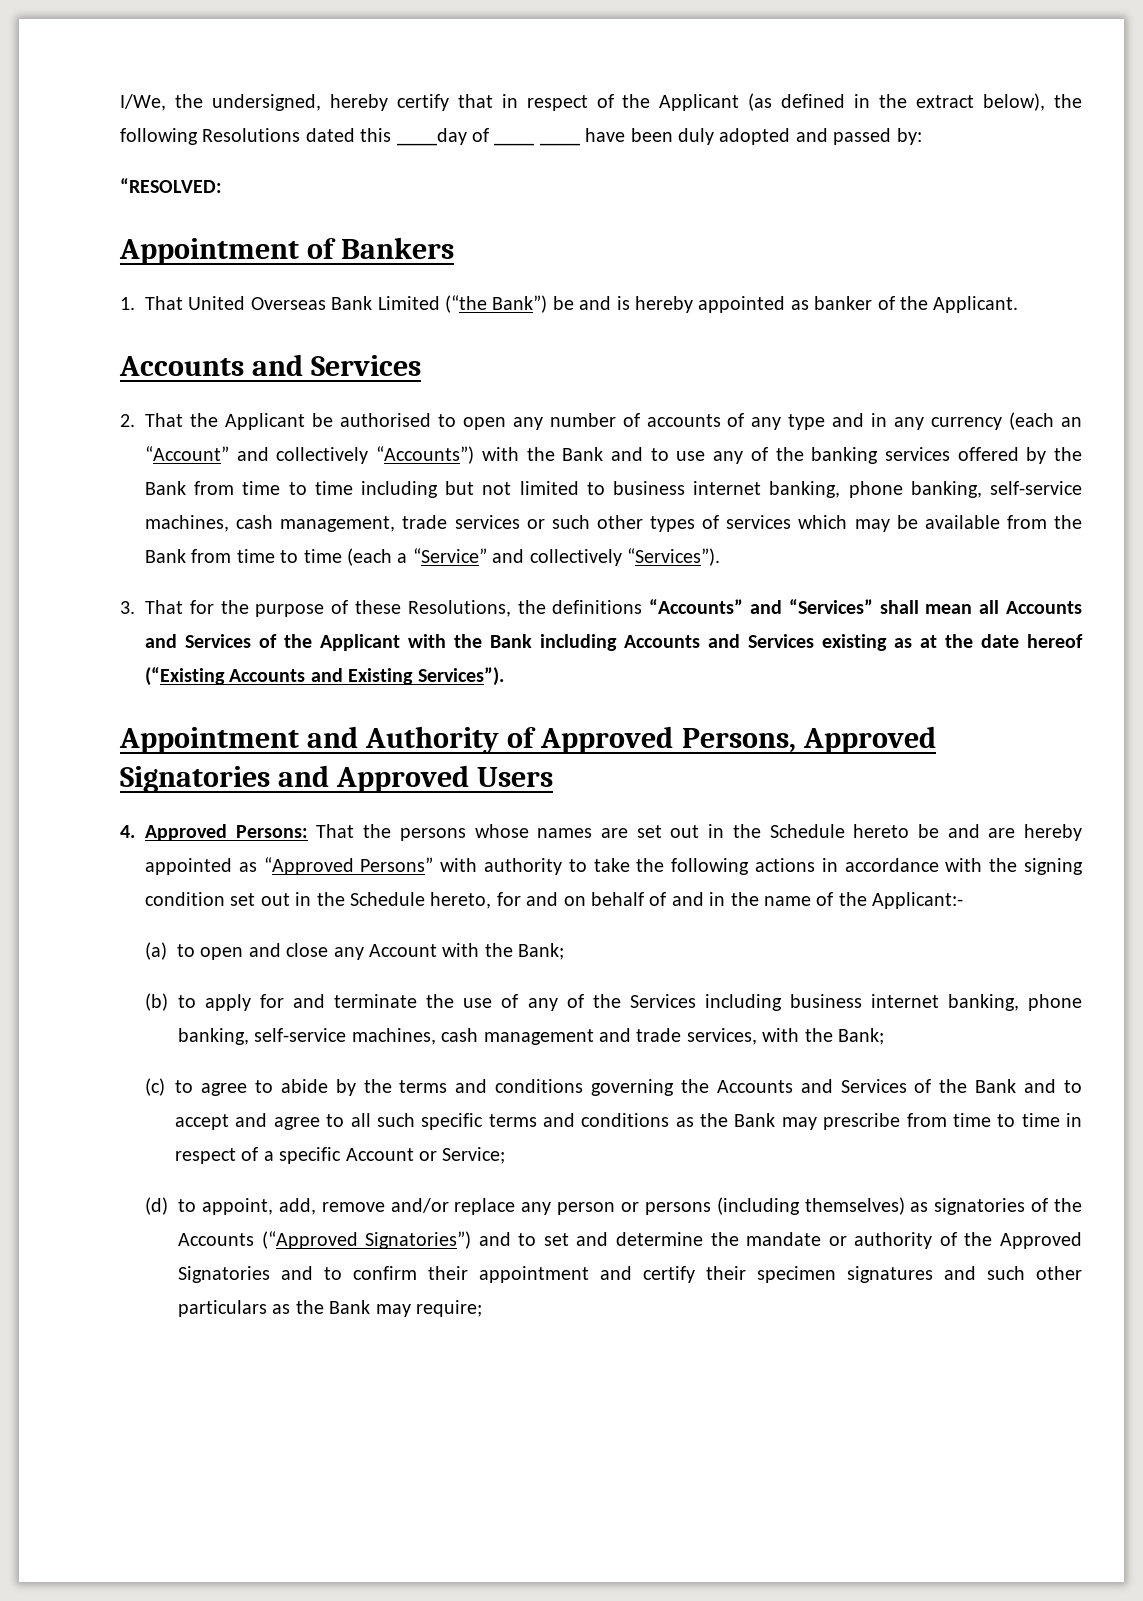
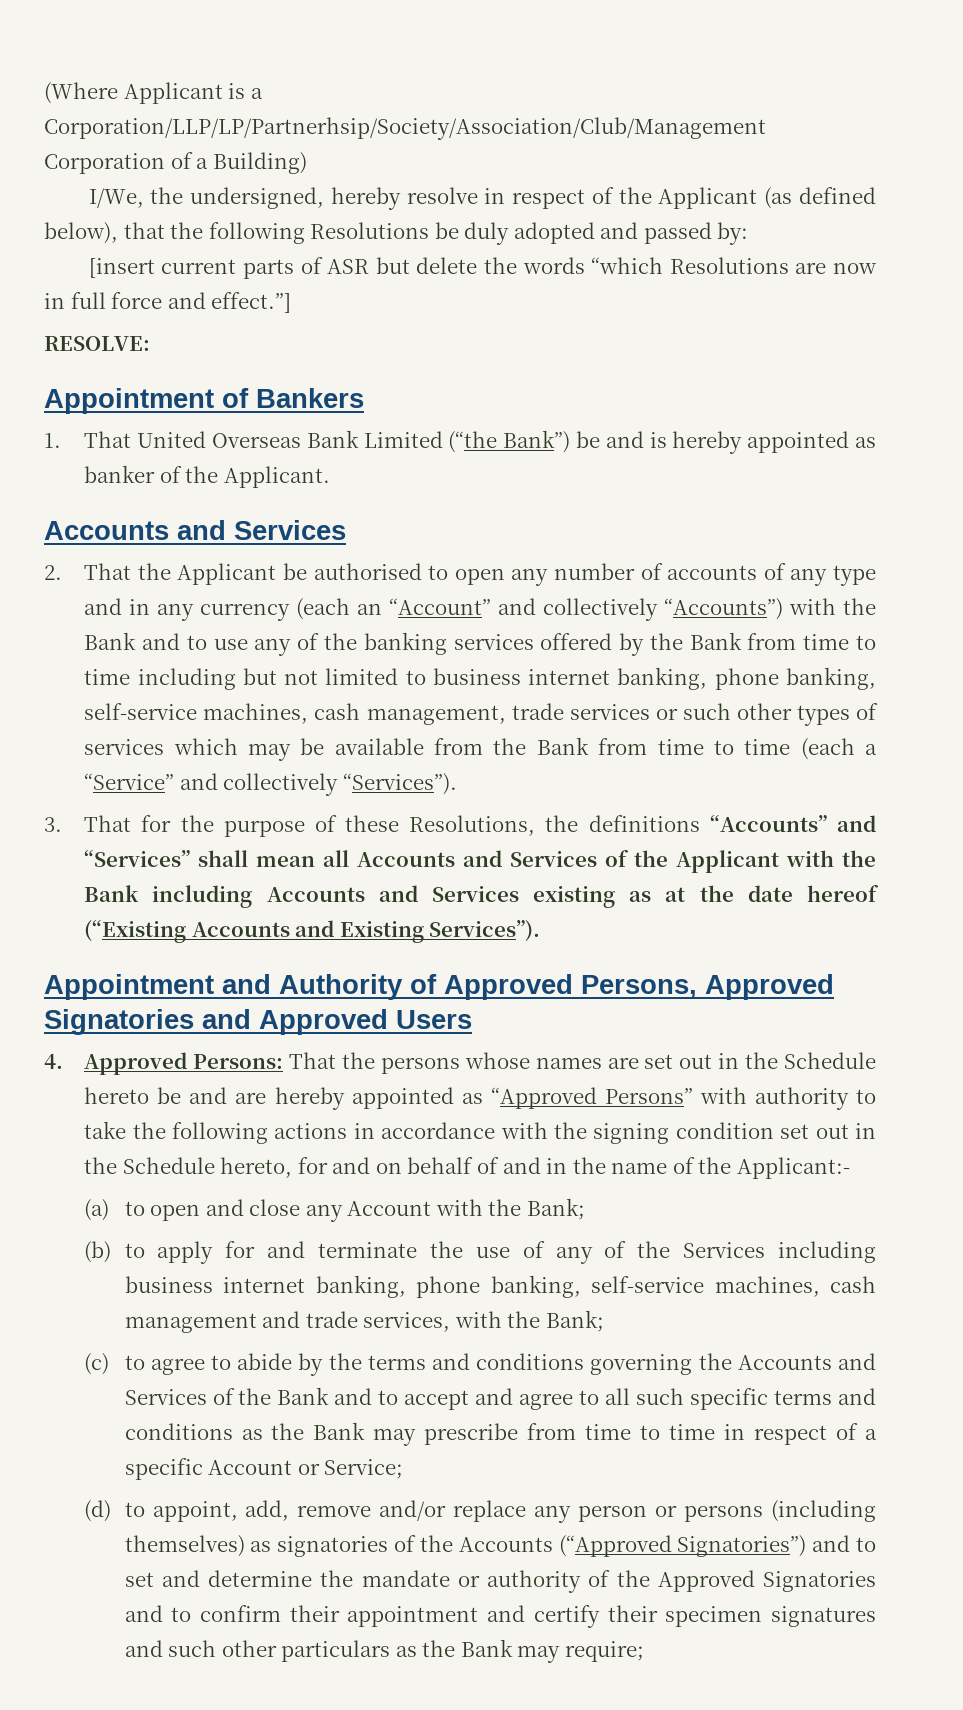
(120, 102) none -> [44,82,263,104] [44,117,766,140] [44,152,307,174] (Where Applicant is a Corporation/LLP/LP/Partnerhsip/Society/Association/Club/Management Corporation of a Building) //
[396,94,493,111] certify that -> [406,187,478,204] resolve
[854,93,1083,111] [120,128,489,146] [494,142,580,146] [585,128,673,142] in the extract below), the following Resolutions dated this ____day of ____ ____ have been -> [44,222,459,244] below), that the following Resolutions be
[120,178,222,193] “RESOLVED: -> [88,257,877,279] [44,292,292,313] [44,336,150,351] [insert current parts of ASR but delete the words “which Resolutions are now in full force and effect.”] // RESOLVE:

